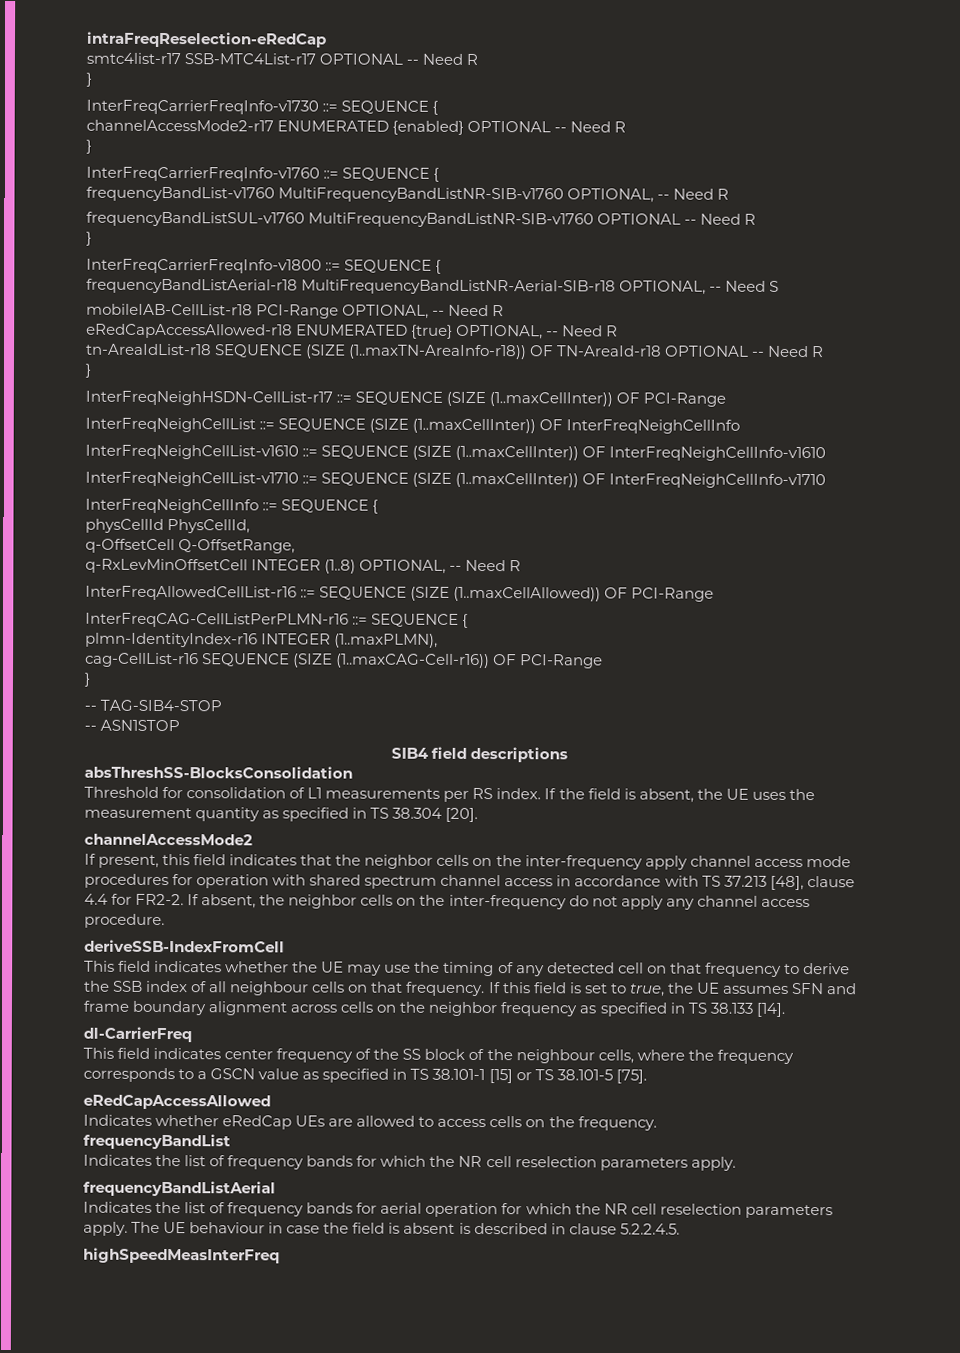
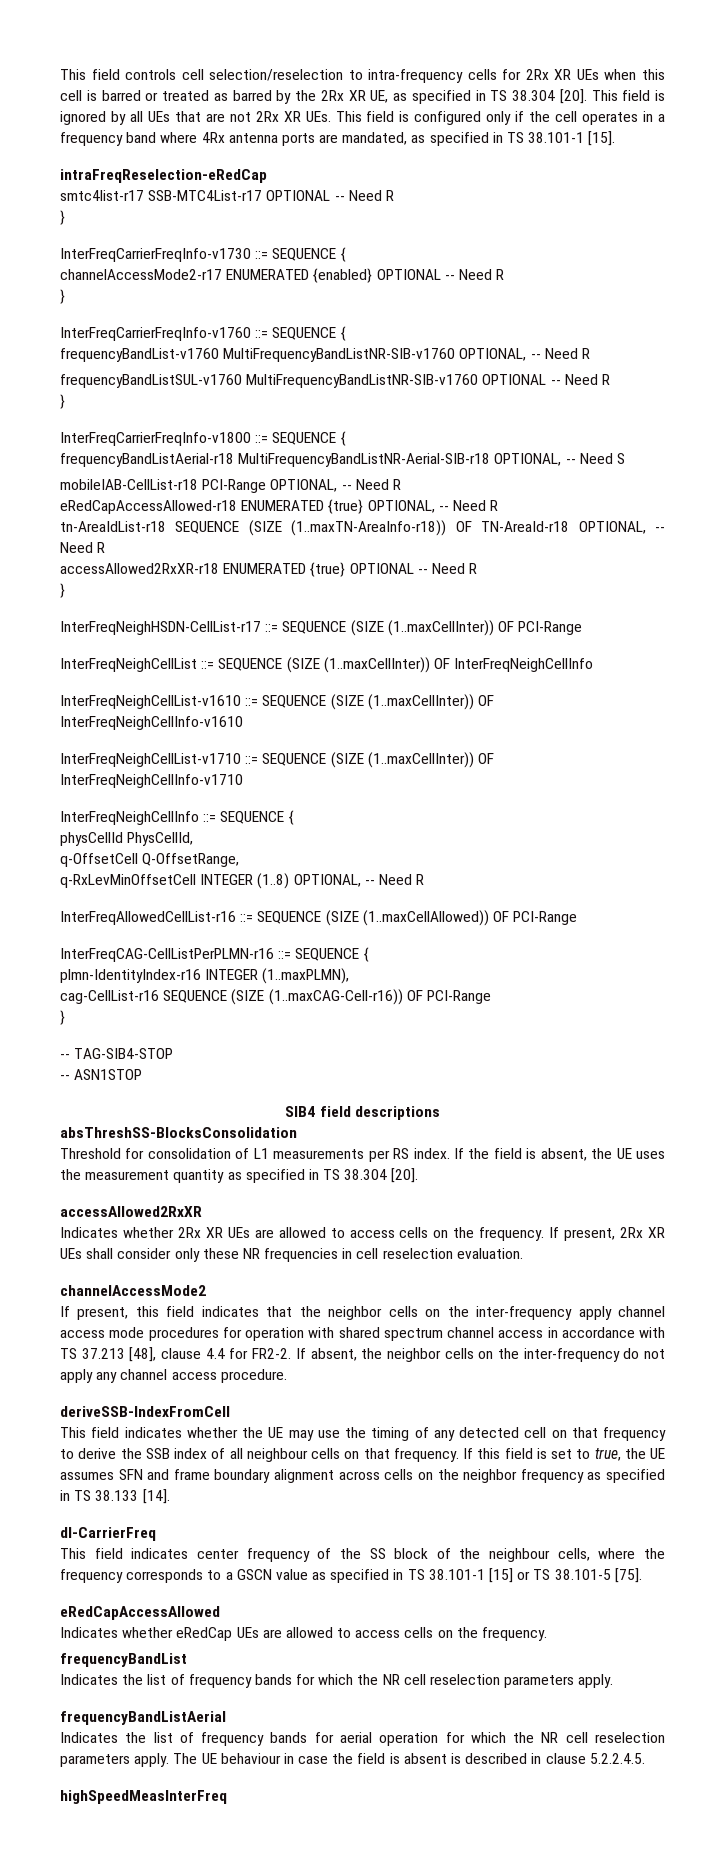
(86, 39) none -> [60,69,666,83] [60,89,665,104] [60,111,665,125] [60,131,616,146] This field controls cell selection/reselection to intra-frequency cells for 2Rx XR UEs when this cell is barred or treated as barred by the 2Rx XR UE, as specified in TS 38.304 [20]. This field is ignored by all UEs that are not 2Rx XR UEs. This field is configured only if the cell operates in a frequency band where 4Rx antenna ports are mandated, as specified in TS 38.101-1 [15]. //
(663, 351) none -> [578,521,666,534] [60,542,106,553] [60,562,346,577] OPTIONAL, -- Need R // accessAllowed2RxXR-r18 ENUMERATED {true}
(479, 814) none -> [60,1206,202,1217] [60,1227,665,1241] [60,1248,523,1262] // accessAllowed2RxXR // Indicates whether 2Rx XR UEs are allowed to access cells on the frequency. If present, 2Rx XR UEs shall consider only these NR frequencies in cell reselection evaluation.

